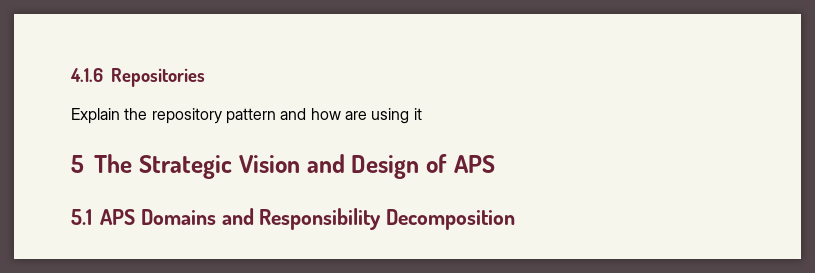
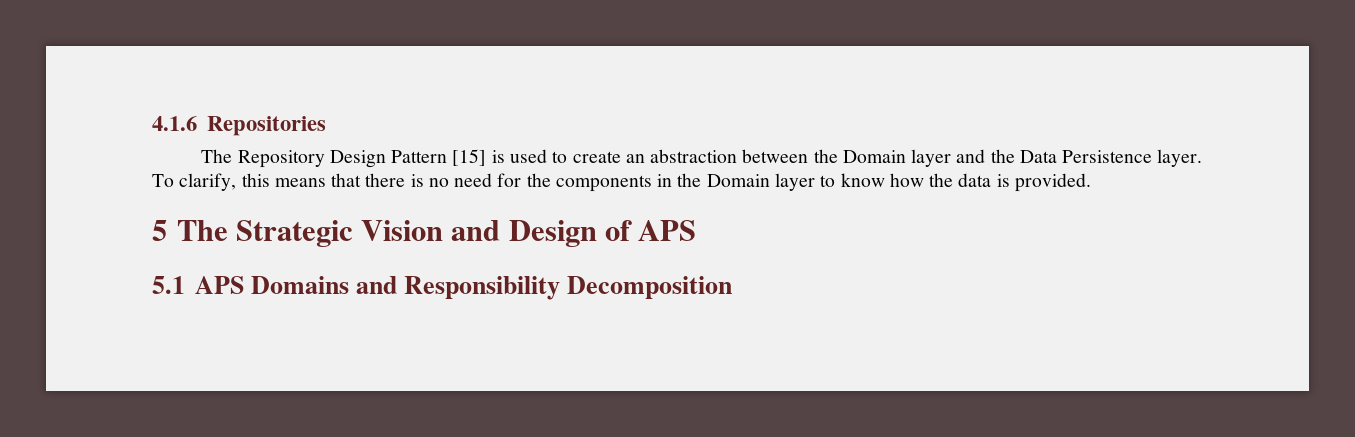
[71,108,422,124] Explain the repository pattern and how are using it -> [201,149,1203,168] [152,173,1091,192] The Repository Design Pattern [15] is used to create an abstraction between the Domain layer and the Data Persistence layer. To clarify, this means that there is no need for the components in the Domain layer to know how the data is provided.

